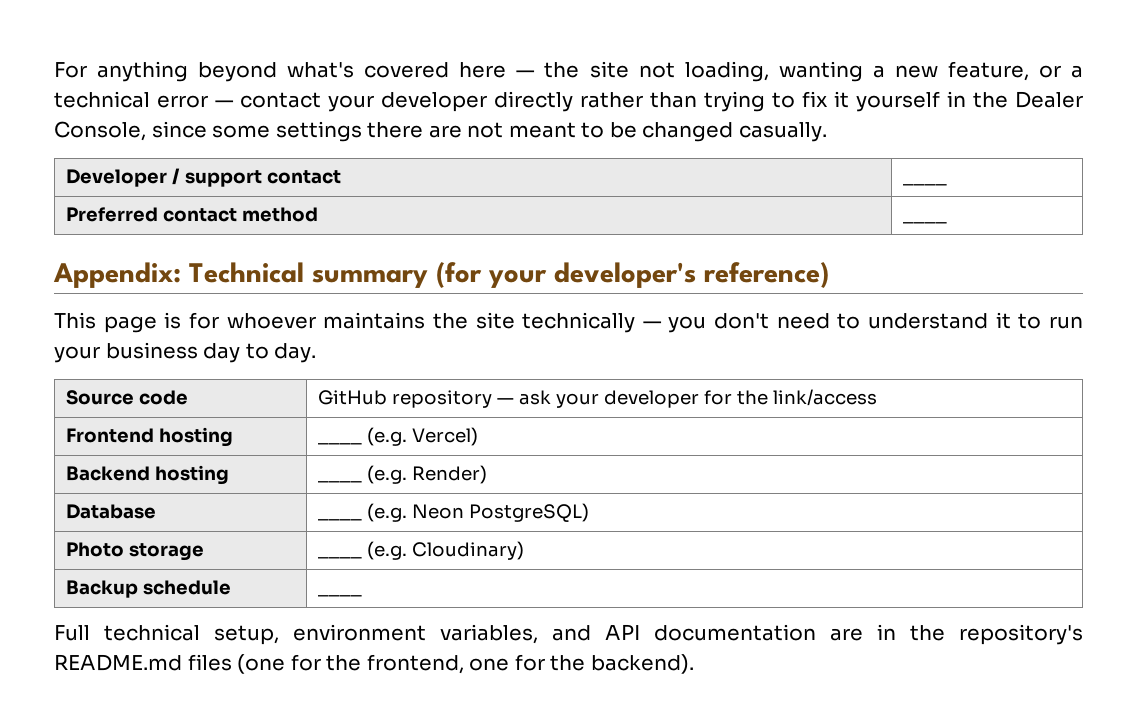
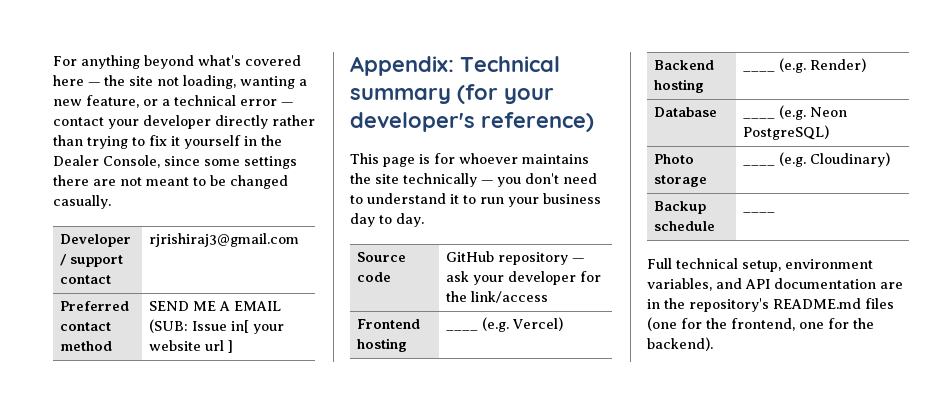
[903,183,948,186] ____ -> [149,233,300,247] rjrishiraj3@gmail.com
[903,221,948,224] ____ -> [149,301,282,311] [149,319,285,334] [149,340,234,353] SEND ME A EMAIL (SUB: Issue in[ your website url ]

